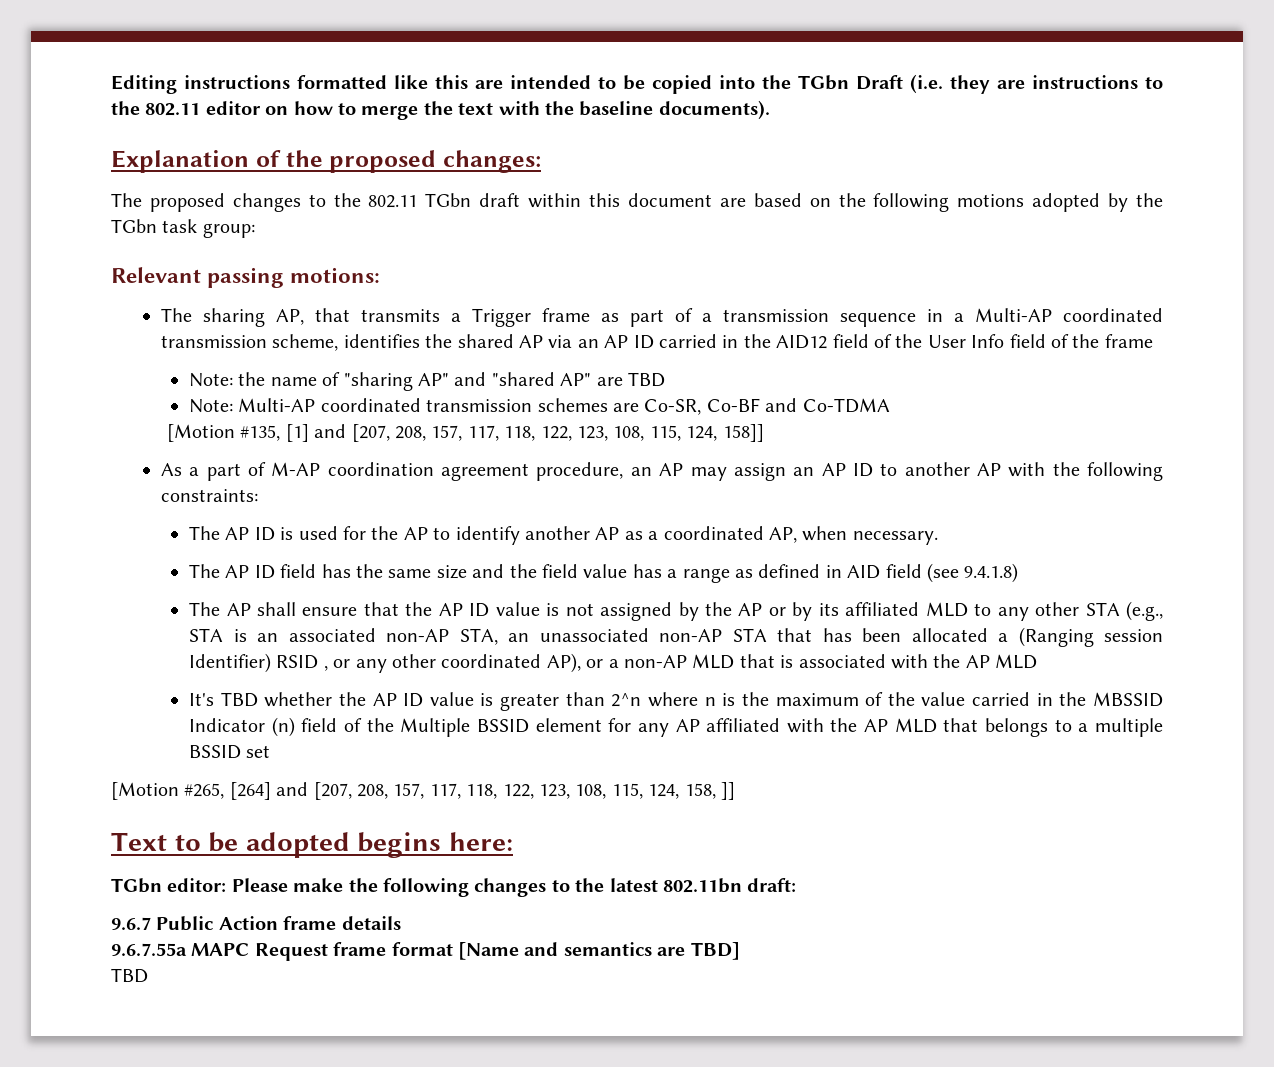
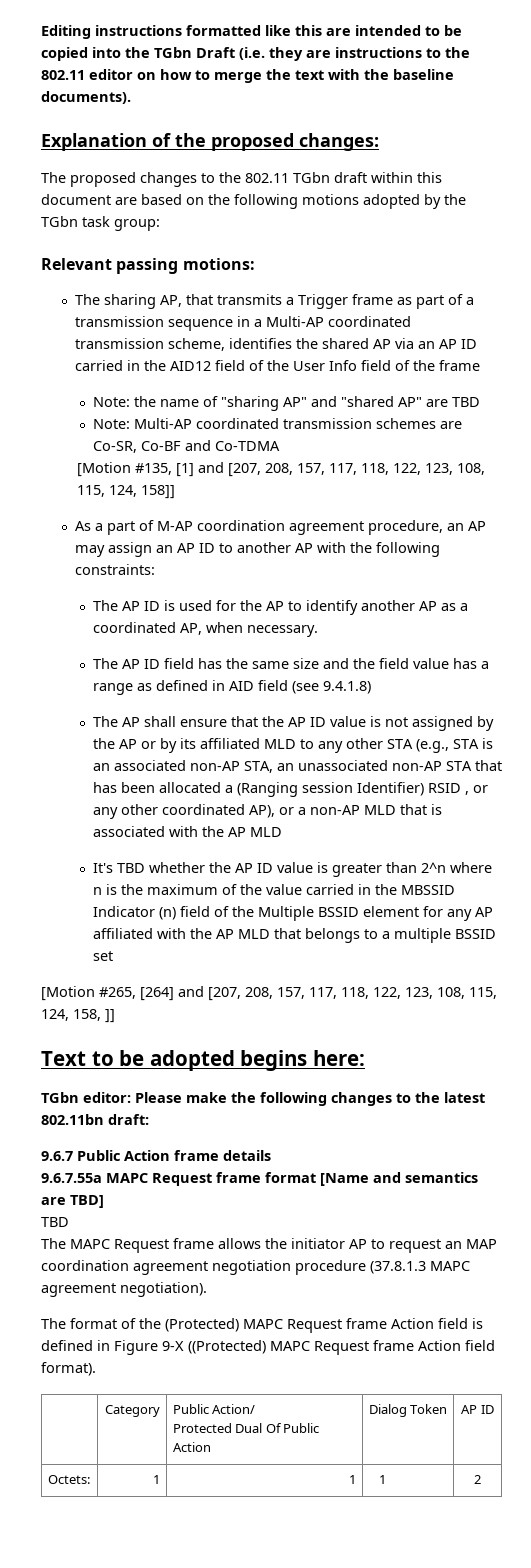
(148, 975) none -> [41,1238,497,1253] [41,1260,470,1275] [41,1282,207,1297] [41,1318,483,1333] [41,1340,495,1355] [41,1362,96,1376] [104,1405,160,1417] [172,1404,256,1414] [172,1423,320,1433] [172,1442,211,1452] [368,1404,448,1417] [461,1405,494,1414] [47,1475,90,1484] [153,1475,161,1484] [349,1475,357,1484] [379,1475,387,1484] [474,1475,481,1484] // The MAPC Request frame allows the initiator AP to request an MAP coordination agreement negotiation procedure (37.8.1.3 MAPC agreement negotiation). // The format of the (Protected) MAPC Request frame Action field is defined in Figure 9-X ((Protected) MAPC Request frame Action field format). // | Category | Public Action/ // Protected Dual Of Public Action | Dialog Token | AP ID // Octets: | 1 | 1 | 1 | 2

